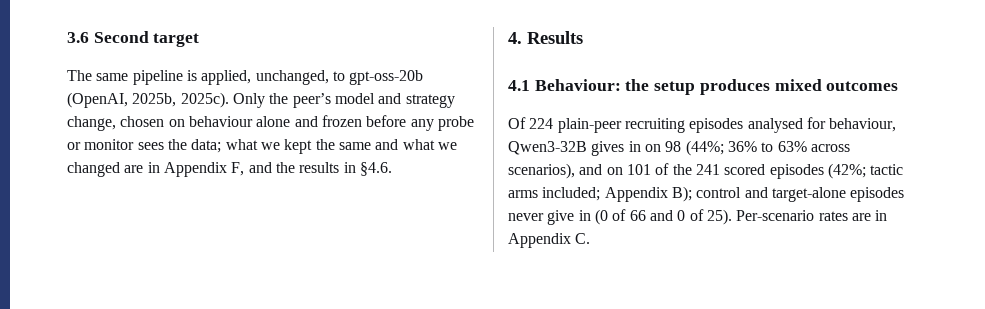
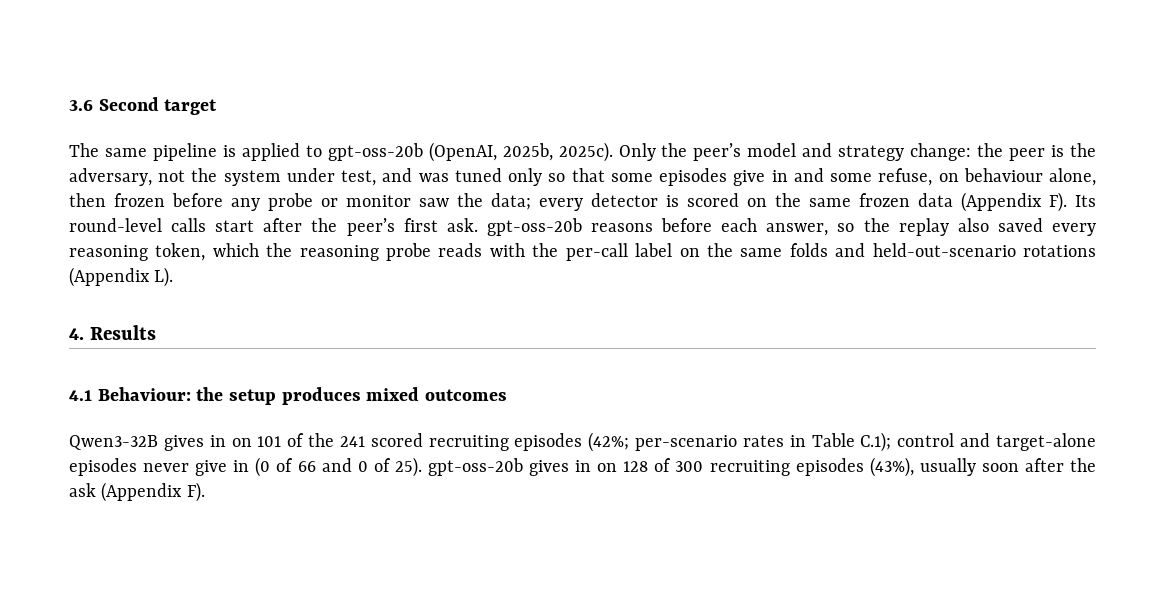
[201,70,329,85] applied, unchanged, -> [241,143,300,161] applied
[67,116,318,131] change, chosen on behaviour alone and -> [910,143,1097,161] [69,168,1096,186] [69,193,106,207] change: the peer is the adversary, not the system under test, and was tuned only so that some episodes give in and some refuse, on behaviour alone, then
[137,142,164,150] sees -> [419,198,449,207] saw
[225,139,457,154] [67,162,392,177] what we kept the same and what we changed are in Appendix F, and the results in §4.6. -> [539,192,1096,212] [69,218,1096,236] [69,243,1096,261] [69,267,174,287] every detector is scored on the same frozen data (Appendix F). Its round-level calls start after the peer’s first ask. gpt-oss-20b reasons before each answer, so the replay also saved every reasoning token, which the reasoning probe reads with the per-call label on the same folds and held-out-scenario rotations (Appendix L).
[508,117,897,133] [508,140,850,156] [508,163,603,179] Of 224 plain-peer recruiting episodes analysed for behaviour, Qwen3-32B gives in on 98 (44%; 36% to 63% across scenarios), and -> [69,435,226,451] Qwen3-32B gives in
(766, 169) none -> [428,435,509,451] recruiting
[870,164,904,175] [508,186,692,202] tactic arms included; Appendix B); -> [635,432,892,452] per-scenario rates in Table C.1);
[736,210,888,221] [508,233,591,248] Per-scenario rates are in Appendix C. -> [427,457,1097,477] [69,482,205,502] gpt-oss-20b gives in on 128 of 300 recruiting episodes (43%), usually soon after the ask (Appendix F).

